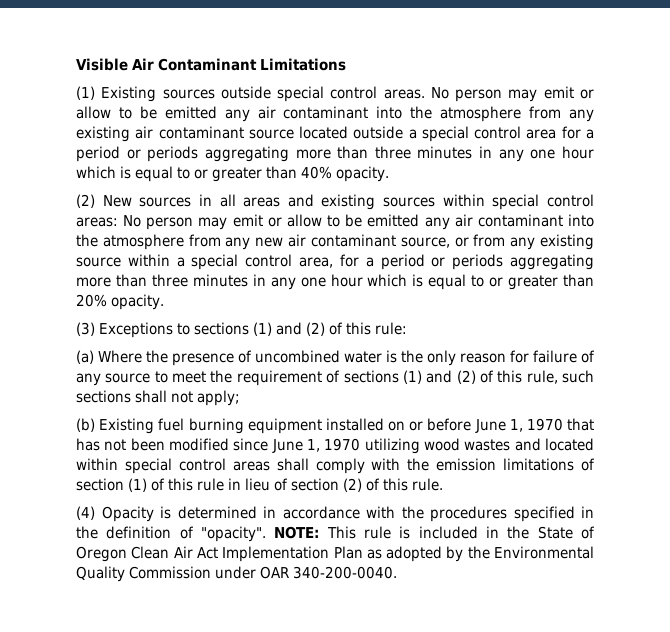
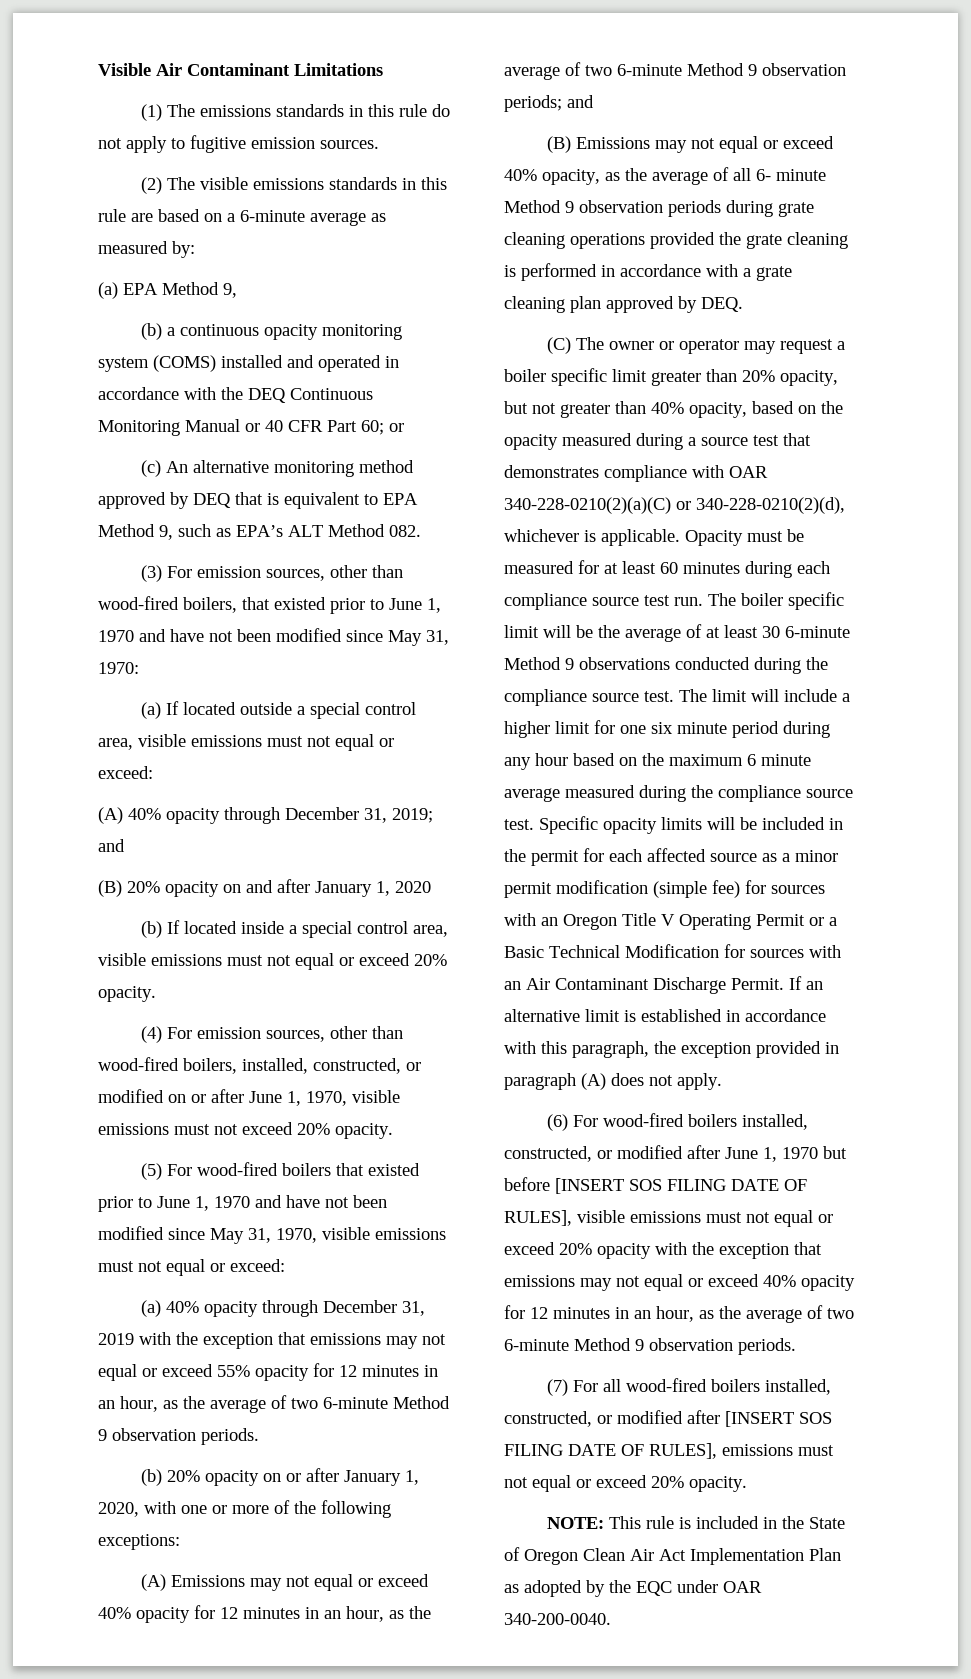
[101,86,594,102] [76,106,595,122] [76,126,294,142] Existing sources outside special control areas. No person may emit or allow to be emitted any air contaminant into the atmosphere from any existing air contaminant source -> [167,104,451,117] [98,135,379,153] [141,177,448,194] [98,209,386,226] [98,241,195,258] [98,282,237,299] [141,323,403,340] [98,355,399,372] [98,387,373,403] [98,419,404,436] [141,460,415,477] [98,492,418,509] [98,524,421,540] [141,565,404,582] [98,596,441,614] [98,628,449,646] [98,662,139,674] [141,701,180,719] The emissions standards in this rule do not apply to fugitive emission sources. // (2) The visible emissions standards in this rule are based on a 6-minute average as measured by: // (a) EPA Method 9, // (b) a continuous opacity monitoring system (COMS) installed and operated in accordance with the DEQ Continuous Monitoring Manual or 40 CFR Part 60; or // (c) An alternative monitoring method approved by DEQ that is equivalent to EPA Method 9, such as EPA’s ALT Method 082. // (3) For emission sources, other than wood-fired boilers, that existed prior to June 1, 1970 and have not been modified since May 31, 1970: // (a) If
[526,126,594,139] [76,146,594,162] [76,166,389,182] [76,194,594,210] [76,214,594,230] [76,234,594,250] [76,254,594,270] [76,274,594,290] [76,294,164,310] [76,322,407,338] [76,350,595,366] [76,370,594,386] [76,390,240,406] [76,418,595,434] [76,438,594,454] [76,458,595,474] [76,478,443,492] [76,506,594,522] [76,526,266,542] area for a period or periods aggregating more than three minutes in any one hour which is equal to or greater than 40% opacity. // (2) New sources in all areas and existing sources within special control areas: No person may emit or allow to be emitted any air contaminant into the atmosphere from any new air contaminant source, or from any existing source within a special control area, for a period or periods aggregating more than three minutes in any one hour which is equal to or greater than 20% opacity. // (3) Exceptions to sections (1) and (2) of this rule: // (a) Where the presence of uncombined water is the only reason for failure of any source to meet the requirement of sections (1) and (2) of this rule, such sections shall not apply; // (b) Existing fuel burning equipment installed on or before June 1, 1970 that has not been modified since June 1, 1970 utilizing wood wastes and located within special control areas shall comply with the emission limitations of section (1) of this rule in lieu of section (2) of this rule. // (4) Opacity is determined in accordance with the procedures specified in the definition of "opacity". -> [98,734,394,751] [98,766,153,779] [98,807,433,824] [98,839,125,852] [98,879,431,897] [141,920,449,938] [98,953,447,970] [98,986,156,1002] [141,1026,404,1043] [98,1057,421,1074] [98,1089,400,1106] [98,1122,393,1139] [141,1162,421,1180] [98,1195,387,1212] [98,1226,446,1244] [98,1259,285,1276] [141,1300,426,1317] [98,1332,446,1349] [98,1363,438,1381] [98,1395,450,1413] [98,1428,259,1445] [141,1468,420,1486] [98,1500,391,1518] [98,1534,180,1550] [141,1574,430,1591] [98,1605,431,1623] [504,62,846,80] [504,95,594,112] [547,136,835,153] [504,167,826,185] [504,200,814,217] [504,232,848,249] [504,263,792,281] [504,296,743,313] [547,337,846,354] [504,368,838,386] [504,401,843,418] [504,433,811,450] [504,465,768,482] [504,497,845,514] [504,529,804,546] [504,560,830,578] [504,592,844,610] [504,624,850,642] [504,657,828,674] [504,689,850,706] [504,720,830,738] [504,753,811,770] [504,785,853,802] [504,816,843,834] [504,848,838,866] [504,880,825,898] [504,913,837,930] [504,944,841,958] [504,976,823,994] [504,1009,826,1022] [504,1041,839,1058] [504,1073,722,1090] [547,1113,809,1131] [504,1145,847,1162] [504,1177,807,1194] [504,1210,833,1227] [504,1242,822,1259] [504,1274,855,1291] [504,1305,854,1323] [504,1338,796,1355] [547,1378,832,1396] [504,1410,832,1427] [504,1443,834,1459] [504,1475,747,1492] area, visible emissions must not equal or exceed: // (A) 40% opacity through December 31, 2019; and // (B) 20% opacity on and after January 1, 2020 // (b) If located inside a special control area, visible emissions must not equal or exceed 20% opacity. // (4) For emission sources, other than wood-fired boilers, installed, constructed, or modified on or after June 1, 1970, visible emissions must not exceed 20% opacity. // (5) For wood-fired boilers that existed prior to June 1, 1970 and have not been modified since May 31, 1970, visible emissions must not equal or exceed: // (a) 40% opacity through December 31, 2019 with the exception that emissions may not equal or exceed 55% opacity for 12 minutes in an hour, as the average of two 6-minute Method 9 observation periods. // (b) 20% opacity on or after January 1, 2020, with one or more of the following exceptions: // (A) Emissions may not equal or exceed 40% opacity for 12 minutes in an hour, as the average of two 6-minute Method 9 observation periods; and // (B) Emissions may not equal or exceed 40% opacity, as the average of all 6- minute Method 9 observation periods during grate cleaning operations provided the grate cleaning is performed in accordance with a grate cleaning plan approved by DEQ. // (C) The owner or operator may request a boiler specific limit greater than 20% opacity, but not greater than 40% opacity, based on the opacity measured during a source test that demonstrates compliance with OAR 340-228-0210(2)(a)(C) or 340-228-0210(2)(d), whichever is applicable. Opacity must be measured for at least 60 minutes during each compliance source test run. The boiler specific limit will be the average of at least 30 6-minute Method 9 observations conducted during the compliance source test. The limit will include a higher limit for one six minute period during any hour based on the maximum 6 minute average measured during the compliance source test. Specific opacity limits will be included in the permit for each affected source as a minor permit modification (simple fee) for sources with an Oregon Title V Operating Permit or a Basic Technical Modification for sources with an Air Contaminant Discharge Permit. If an alternative limit is established in accordance with this paragraph, the exception provided in paragraph (A) does not apply. // (6) For wood-fired boilers installed, constructed, or modified after June 1, 1970 but before [INSERT SOS FILING DATE OF RULES], visible emissions must not equal or exceed 20% opacity with the exception that emissions may not equal or exceed 40% opacity for 12 minutes in an hour, as the average of two 6-minute Method 9 observation periods. // (7) For all wood-fired boilers installed, constructed, or modified after [INSERT SOS FILING DATE OF RULES], emissions must not equal or exceed 20% opacity. //
[494,546,594,559] [76,566,211,582] Environmental Quality Commission -> [636,1581,672,1596] EQC

